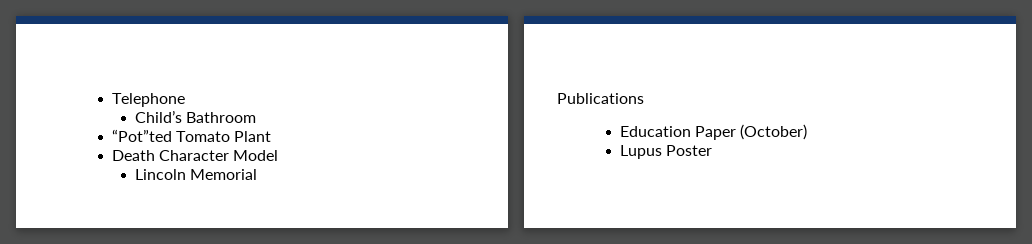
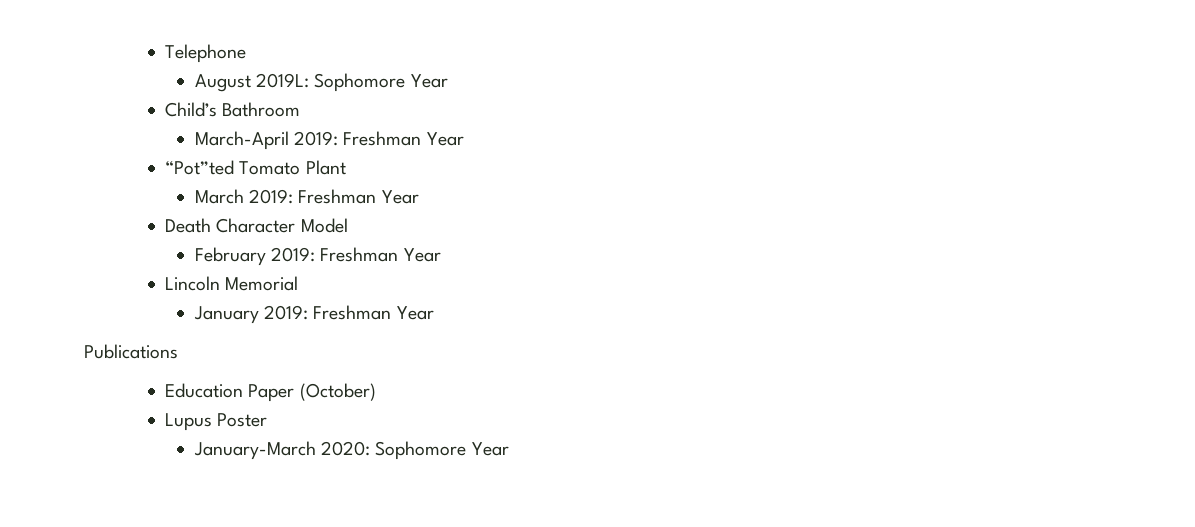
[134,110,256,123] Child’s Bathroom -> [194,73,448,92] [165,102,301,117] [194,131,464,150] August 2019L: Sophomore Year // Child’s Bathroom // March-April 2019: Freshman Year
(272, 136) none -> [194,189,419,204] // March 2019: Freshman Year
[134,169,257,180] Lincoln Memorial -> [194,247,441,266] [165,276,299,291] [193,305,434,324] February 2019: Freshman Year // Lincoln Memorial // January 2019: Freshman Year
(712, 150) none -> [193,441,509,460] // January-March 2020: Sophomore Year

